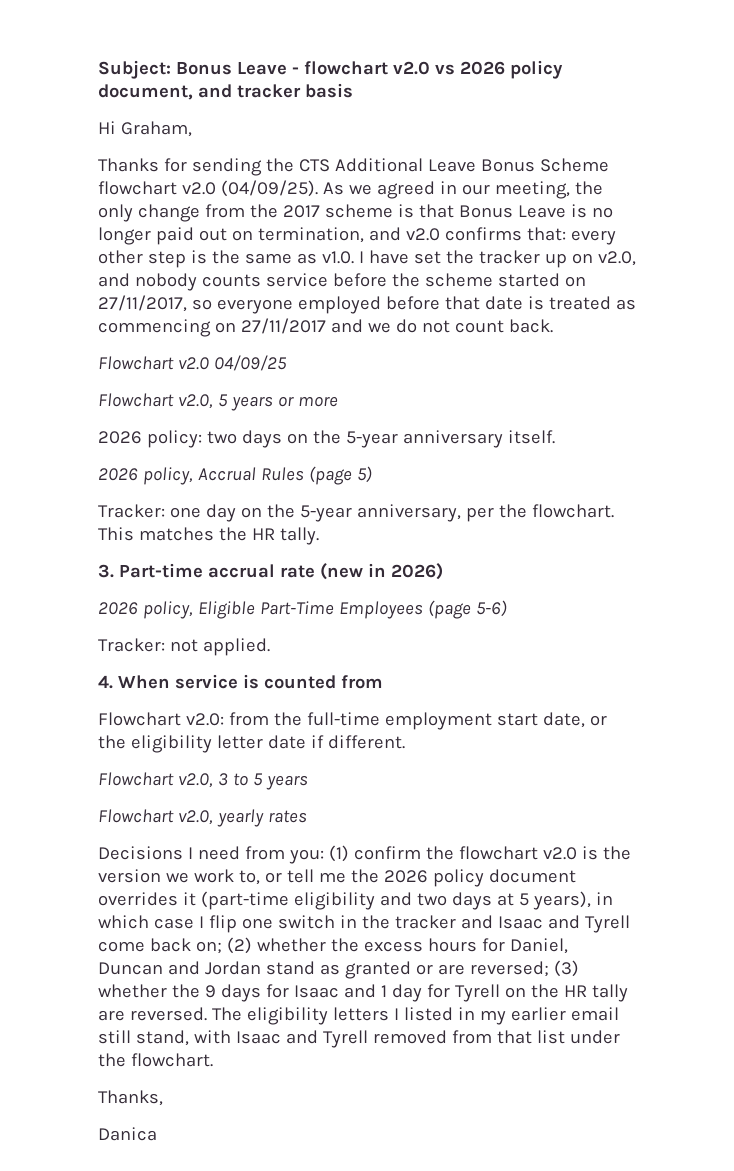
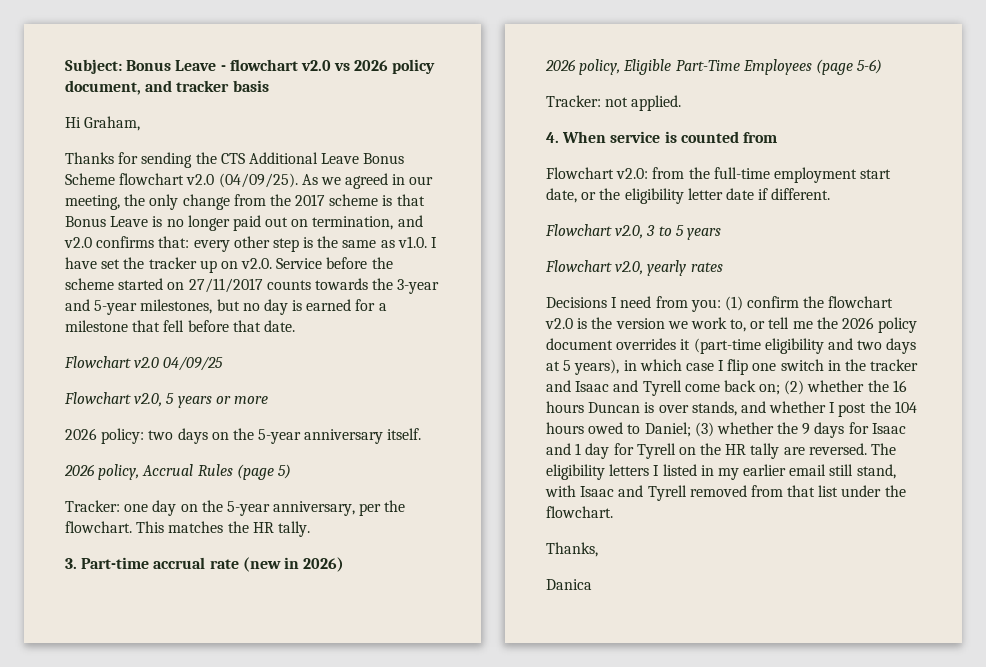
[597,251,636,266] [98,273,328,291] v2.0, and nobody counts service -> [241,258,323,269] v2.0. Service
[98,295,636,314] [98,318,553,337] 27/11/2017, so everyone employed before that date is treated as commencing on 27/11/2017 and we do not count back. -> [188,278,440,294] [65,299,387,315] [65,320,295,332] 27/11/2017 counts towards the 3-year and 5-year milestones, but no day is earned for a milestone that fell before that date.
[363,938,568,954] [98,961,549,979] excess hours for Daniel, Duncan and Jordan stand as granted or are reversed; -> [892,380,907,392] [546,401,917,417] [546,422,691,437] 16 hours Duncan is over stands, and whether I post the 104 hours owed to Daniel;

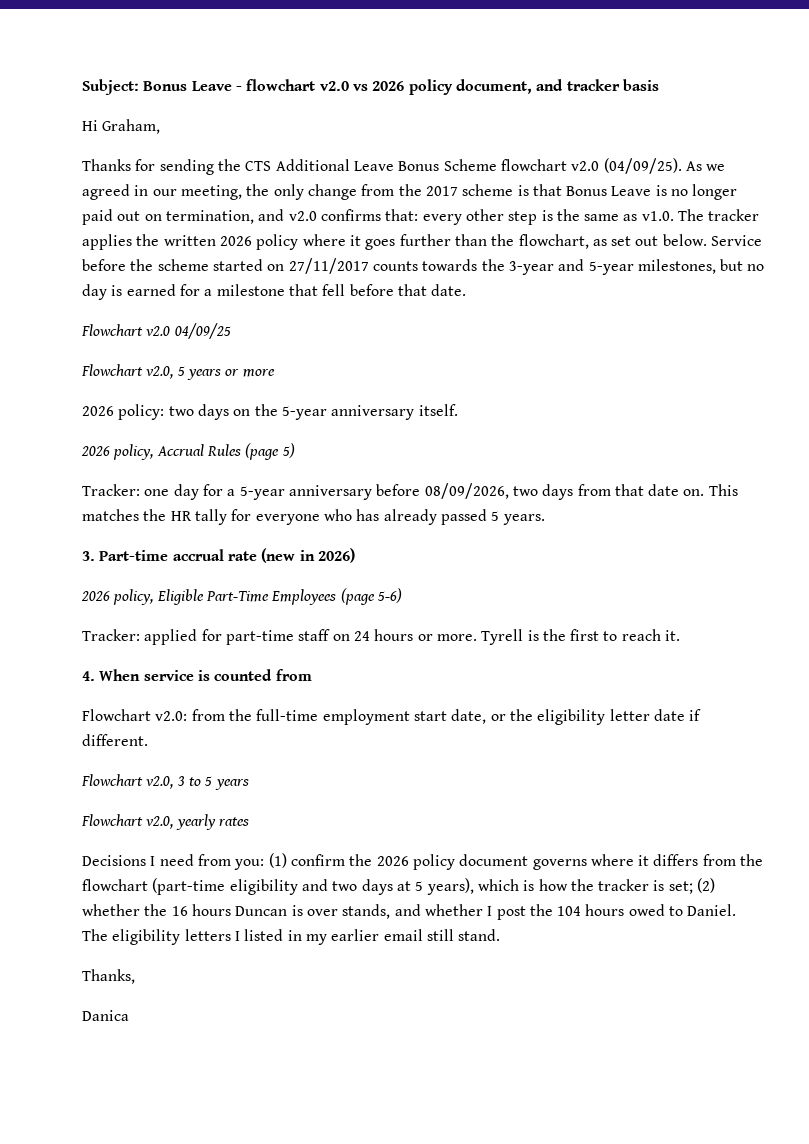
[431,237,438,248] [65,257,273,273] I have set the tracker up on v2.0. -> [678,209,760,221] [82,234,707,250] The tracker applies the written 2026 policy where it goes further than the flowchart, as set out below.
[180,500,406,516] [65,521,310,537] on the 5-year anniversary, per the flowchart. This matches the HR tally. -> [202,483,738,500] [82,509,545,525] for a 5-year anniversary before 08/09/2026, two days from that date on. This matches the HR tally for everyone who has already passed 5 years.
[605,95,682,111] not applied. -> [144,629,681,645] applied for part-time staff on 24 hours or more. Tyrell is the first to reach it.
[828,296,894,308] [545,317,918,333] [546,338,691,350] flowchart v2.0 is the version we work to, or tell me the 2026 policy document overrides it -> [376,854,764,870] [82,879,148,891] 2026 policy document governs where it differs from the flowchart
[623,359,919,375] [546,380,781,396] in which case I flip one switch in the tracker and Isaac and Tyrell come back on; -> [477,879,693,894] which is how the tracker is set;
[644,422,906,438] [546,443,867,459] Daniel; (3) whether the 9 days for Isaac and 1 day for Tyrell on the HR tally are reversed. -> [687,904,737,916] Daniel.
[856,464,896,479] [545,485,906,501] [546,506,613,518] stand, with Isaac and Tyrell removed from that list under the flowchart. -> [458,929,501,941] stand.

